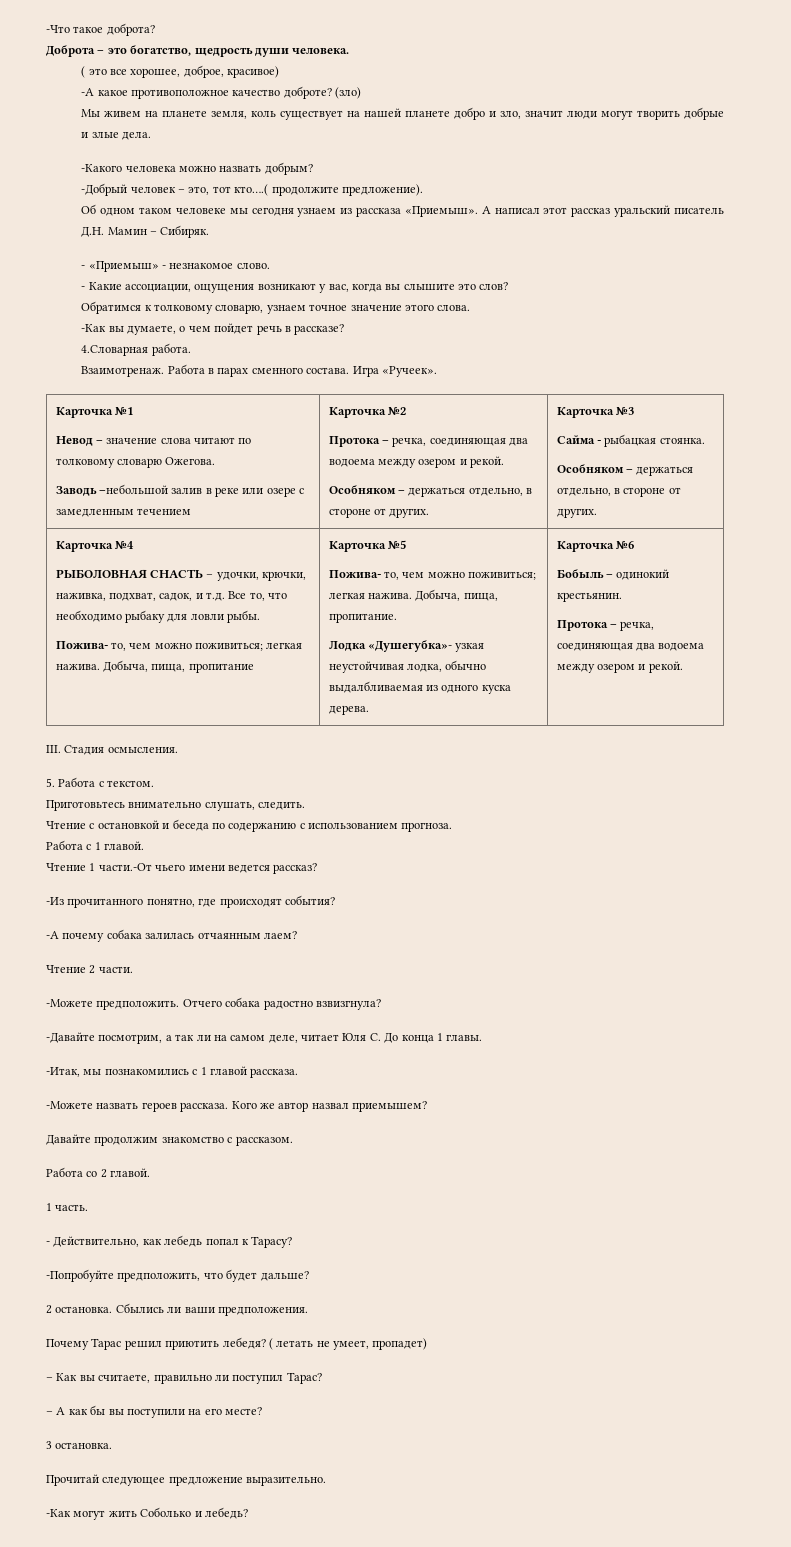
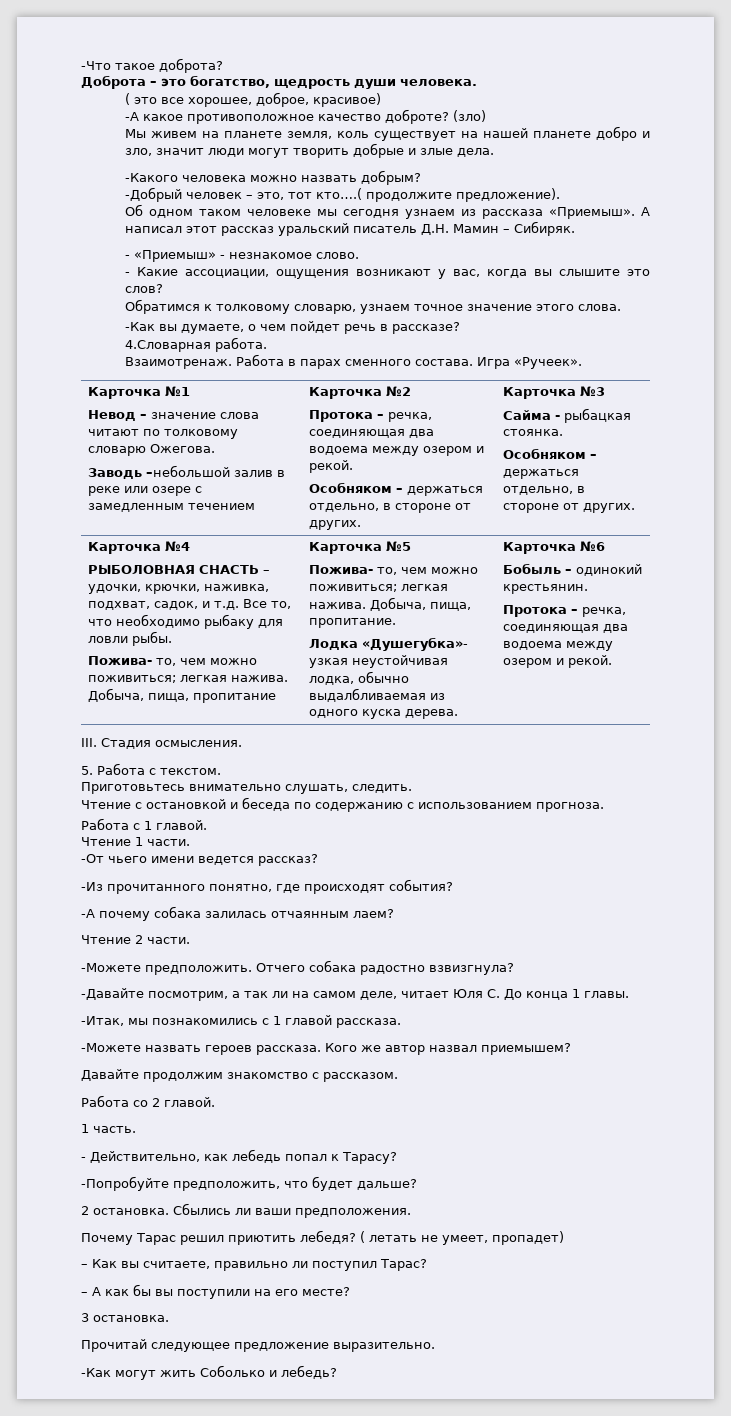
[98,863,152,871] части.-От -> [147,839,190,846] [81,854,104,863] части. // -От

